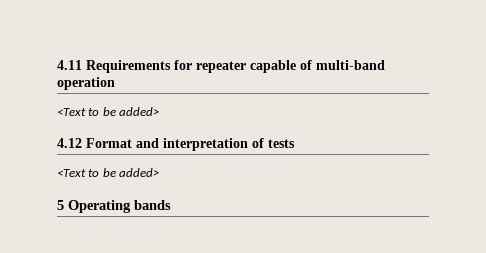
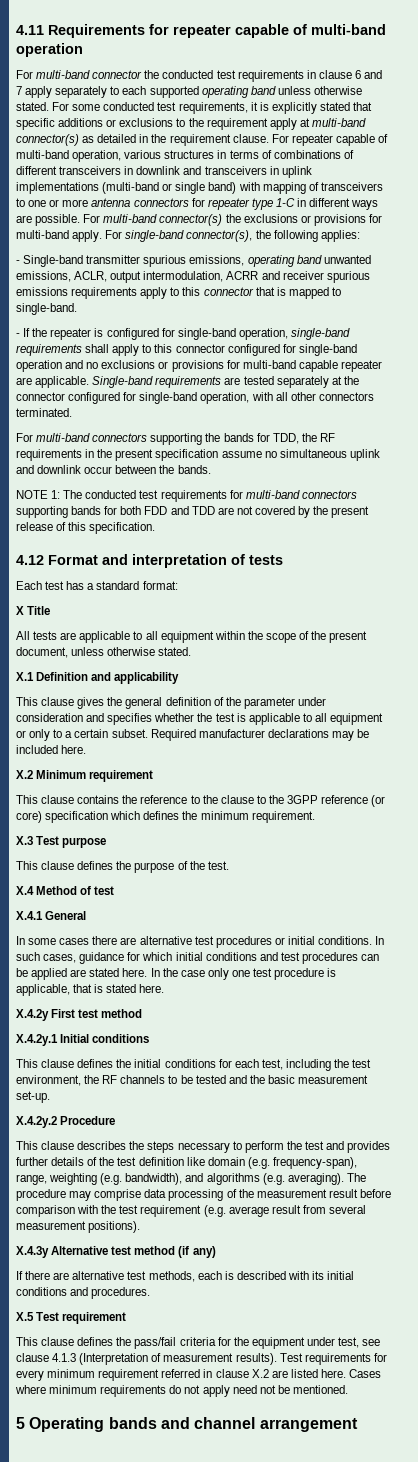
[57,107,160,116] <Text to be added> -> [16,70,383,82] [16,86,362,98] [16,102,373,114] [16,118,366,130] [16,134,389,146] [16,150,354,162] [16,166,312,178] [16,182,383,194] [16,198,379,210] [16,214,382,226] [16,230,360,242] [16,255,371,267] [16,271,370,283] [16,287,341,299] [16,303,77,315] [16,328,350,340] [16,344,357,356] [16,360,382,372] [16,376,359,388] [16,392,374,404] [16,408,72,417] [16,433,335,445] [16,449,380,461] [16,465,211,474] [16,490,357,502] [16,506,370,518] [16,522,156,534] For multi-band connector the conducted test requirements in clause 6 and 7 apply separately to each supported operating band unless otherwise stated. For some conducted test requirements, it is explicitly stated that specific additions or exclusions to the requirement apply at multi-band connector(s) as detailed in the requirement clause. For repeater capable of multi-band operation, various structures in terms of combinations of different transceivers in downlink and transceivers in uplink implementations (multi-band or single band) with mapping of transceivers to one or more antenna connectors for repeater type 1-C in different ways are possible. For multi-band connector(s) the exclusions or provisions for multi-band apply. For single-band connector(s), the following applies: // - Single-band transmitter spurious emissions, operating band unwanted emissions, ACLR, output intermodulation, ACRR and receiver spurious emissions requirements apply to this connector that is mapped to single-band. // - If the repeater is configured for single-band operation, single-band requirements shall apply to this connector configured for single-band operation and no exclusions or provisions for multi-band capable repeater are applicable. Single-band requirements are tested separately at the connector configured for single-band operation, with all other connectors terminated. // For multi-band connectors supporting the bands for TDD, the RF requirements in the present specification assume no simultaneous uplink and downlink occur between the bands. // NOTE 1: The conducted test requirements for multi-band connectors supporting bands for both FDD and TDD are not covered by the present release of this specification.
[57,168,160,177] <Text to be added> -> [16,581,178,590] [16,606,51,615] [16,631,368,643] [16,647,192,658] [16,672,180,684] [16,697,326,709] [16,713,384,725] [16,729,370,741] [16,745,87,754] [16,770,154,782] [16,795,386,807] [16,811,315,823] [16,836,107,848] [16,861,229,873] [16,886,115,895] [16,911,87,920] [16,936,385,948] [16,952,380,964] [16,968,337,980] [16,984,165,996] [16,1009,143,1021] [16,1034,150,1046] [16,1059,372,1071] [16,1075,369,1086] [16,1091,50,1103] [16,1116,116,1128] [16,1141,391,1153] [16,1157,357,1169] [16,1173,366,1185] [16,1189,391,1201] [16,1205,366,1217] [16,1221,141,1233] [16,1246,216,1258] [16,1271,355,1282] [16,1287,151,1299] [16,1312,127,1324] [16,1337,381,1349] [16,1353,387,1365] [16,1369,382,1381] [15,1385,348,1397] Each test has a standard format: // X Title // All tests are applicable to all equipment within the scope of the present document, unless otherwise stated. // X.1 Definition and applicability // This clause gives the general definition of the parameter under consideration and specifies whether the test is applicable to all equipment or only to a certain subset. Required manufacturer declarations may be included here. // X.2 Minimum requirement // This clause contains the reference to the clause to the 3GPP reference (or core) specification which defines the minimum requirement. // X.3 Test purpose // This clause defines the purpose of the test. // X.4 Method of test // X.4.1 General // In some cases there are alternative test procedures or initial conditions. In such cases, guidance for which initial conditions and test procedures can be applied are stated here. In the case only one test procedure is applicable, that is stated here. // X.4.2y First test method // X.4.2y.1 Initial conditions // This clause defines the initial conditions for each test, including the test environment, the RF channels to be tested and the basic measurement set-up. // X.4.2y.2 Procedure // This clause describes the steps necessary to perform the test and provides further details of the test definition like domain (e.g. frequency-span), range, weighting (e.g. bandwidth), and algorithms (e.g. averaging). The procedure may comprise data processing of the measurement result before comparison with the test requirement (e.g. average result from several measurement positions). // X.4.3y Alternative test method (if any) // If there are alternative test methods, each is described with its initial conditions and procedures. // X.5 Test requirement // This clause defines the pass/fail criteria for the equipment under test, see clause 4.1.3 (Interpretation of measurement results). Test requirements for every minimum requirement referred in clause X.2 are listed here. Cases where minimum requirements do not apply need not be mentioned.
(171, 205) none -> [160,1417,358,1432] and channel arrangement

